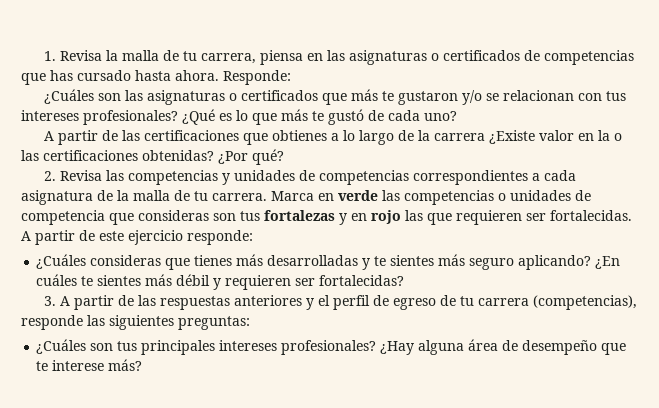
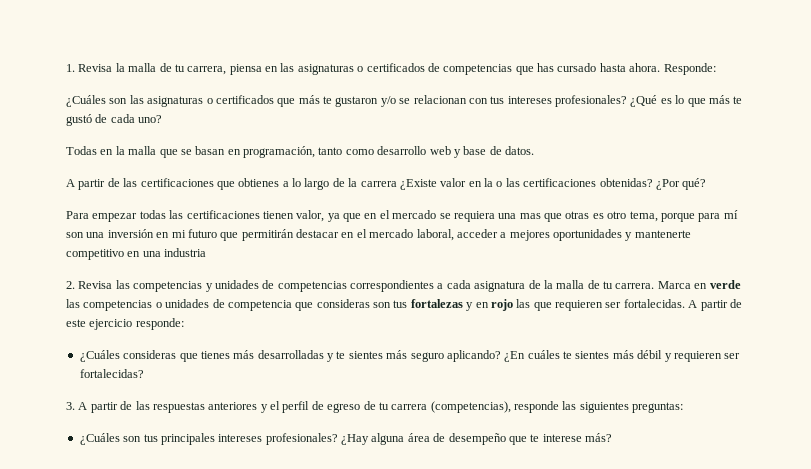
(457, 116) none -> [66,146,534,158] // Todas en la malla que se basan en programación, tanto como desarrollo web y base de datos.
(284, 157) none -> [66,210,738,222] [66,229,691,241] [66,248,207,260] // Para empezar todas las certificaciones tienen valor, ya que en el mercado se requiera una mas que otras es otro tema, porque para mí son una inversión en mi futuro que permitirán destacar en el mercado laboral, acceder a mejores oportunidades y mantenerte competitivo en una industria

